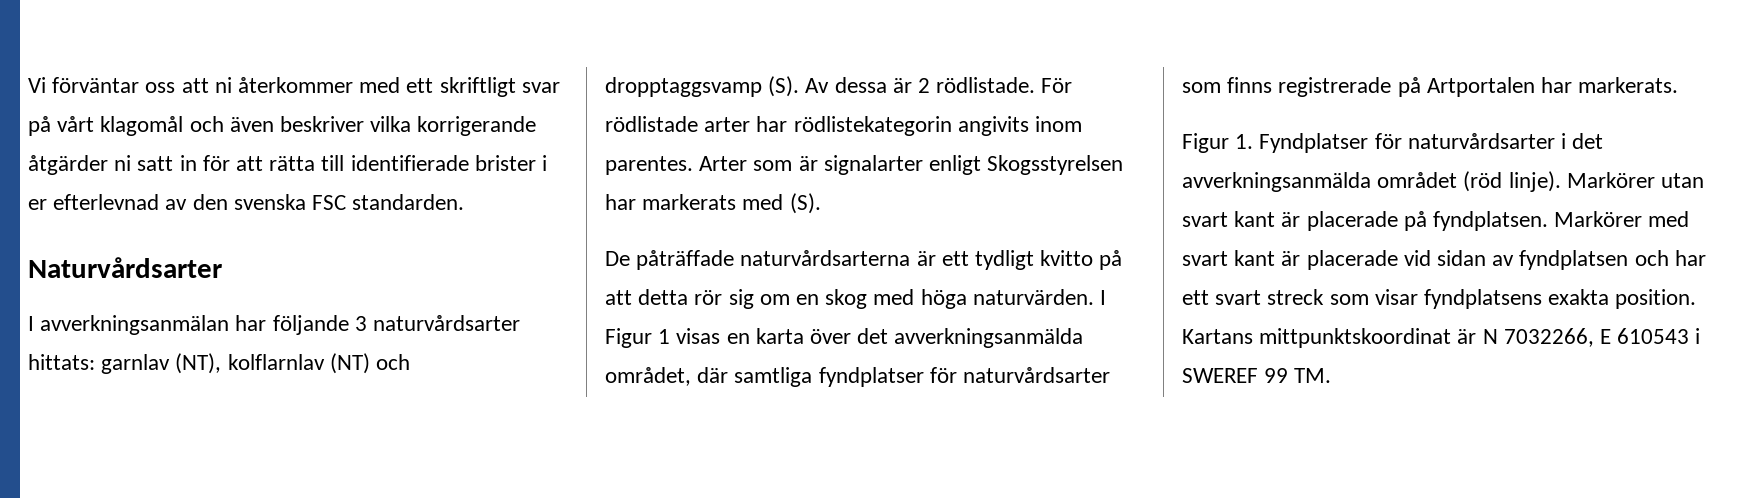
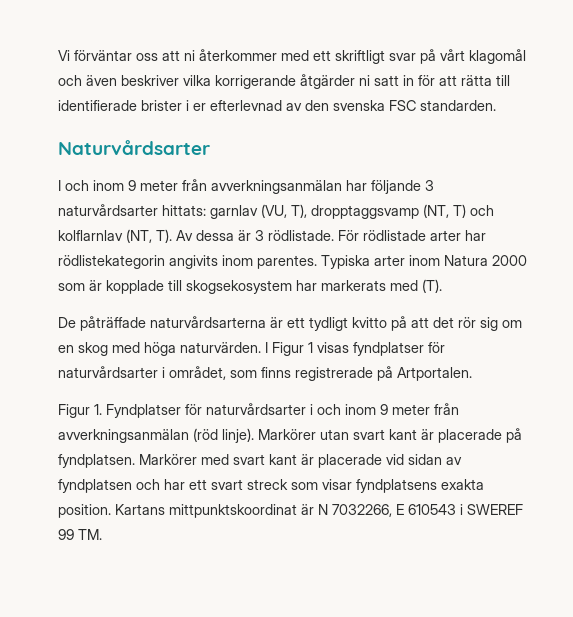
(34, 323) none -> [65,179,207,191] och inom 9 meter från
[175,353,411,374] [605,76,800,97] (NT), kolflarnlav (NT) och dropptaggsvamp (S). -> [261,204,494,219] [58,229,172,243] (VU, T), dropptaggsvamp (NT, T) och kolflarnlav (NT, T).
[918,78,931,93] 2 -> [255,230,264,241] 3
[699,155,1124,175] Arter som är signalarter enligt Skogsstyrelsen -> [321,255,527,269] [58,280,292,294] Typiska arter inom Natura 2000 som är kopplade till skogsekosystem
[789,193,821,214] (S). -> [422,279,442,293] (T).
[638,289,689,305] detta -> [433,317,454,328] det
[726,328,1084,348] [605,367,813,387] en karta över det avverkningsanmälda området, där samtliga -> (349, 347) none
(1111, 375) none -> [162,366,226,380] i området,
[1426,77,1679,97] Artportalen har markerats. -> [397,367,472,381] Artportalen.
[1572,133,1604,149] [1182,172,1458,192] det avverkningsanmälda området -> [317,403,459,415] [58,429,189,443] och inom 9 meter från avverkningsanmälan

